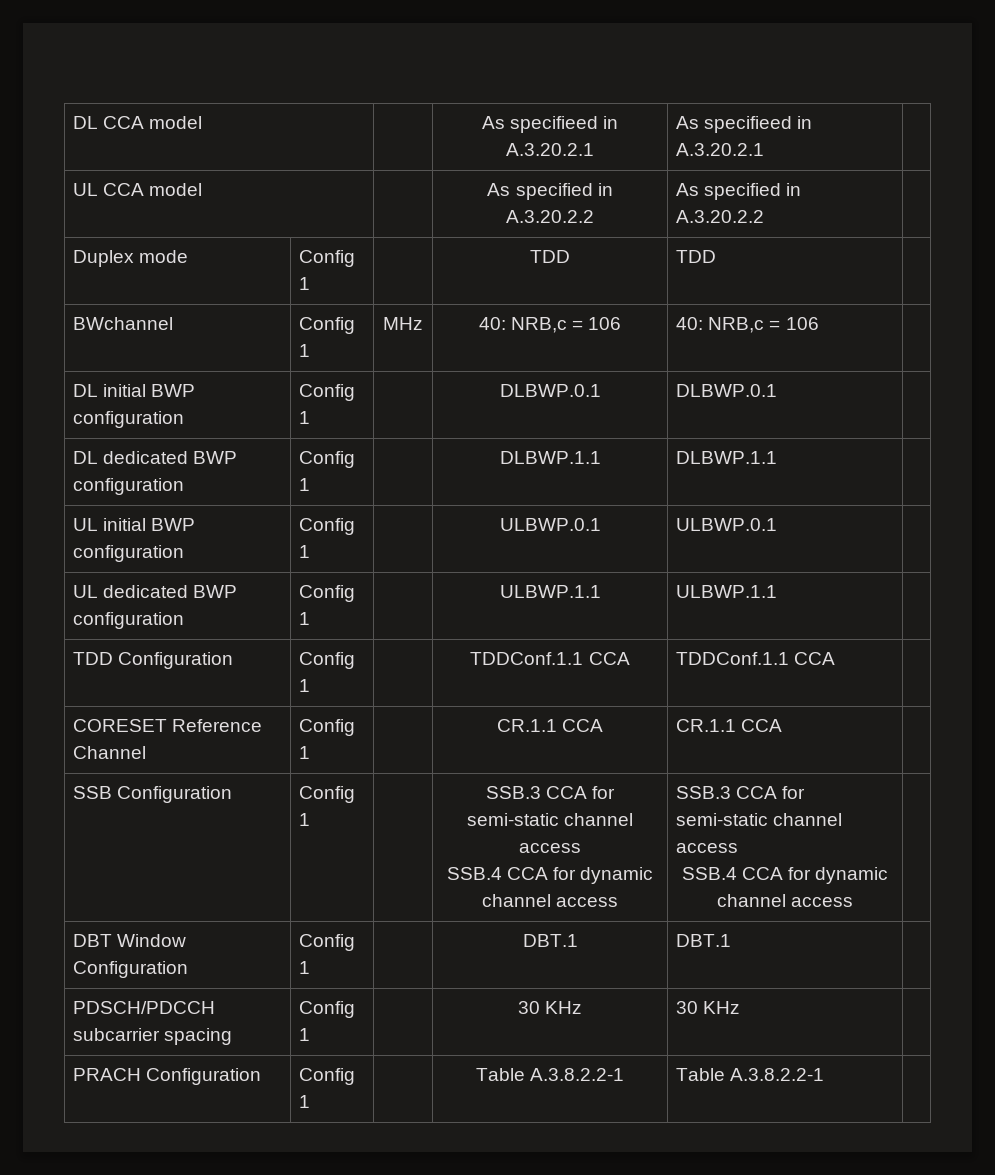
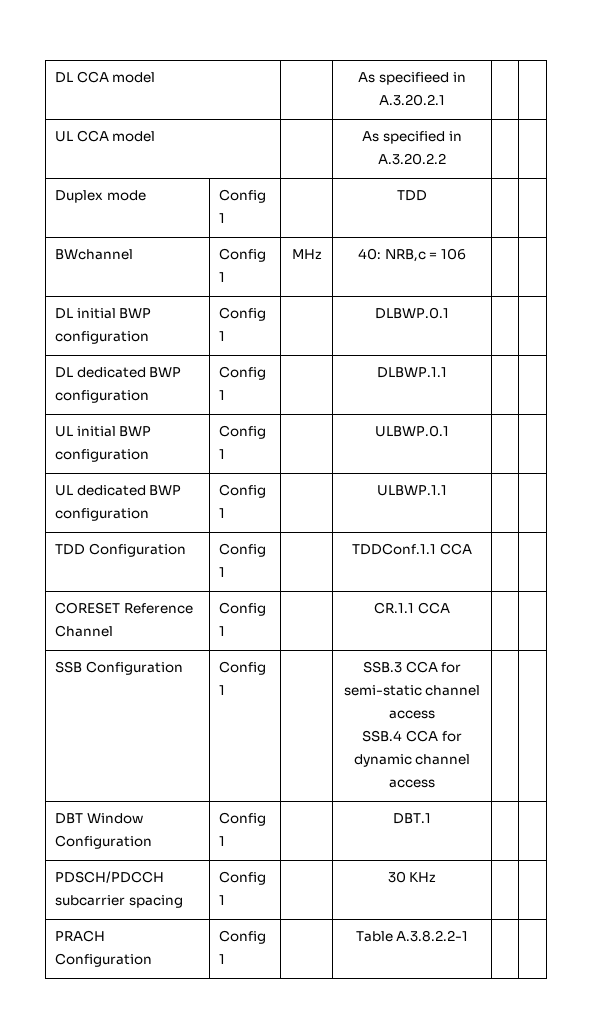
[676,116,813,133] [676,143,765,156] As specifieed in A.3.20.2.1 -> (445, 100) none
[676,183,802,200] [676,210,765,223] As specified in A.3.20.2.2 -> (446, 159) none
[676,250,717,263] TDD -> (427, 195) none
[676,317,819,333] 40: NRB,c = 106 -> (466, 254) none
[676,384,778,397] DLBWP.0.1 -> (449, 313) none
[676,451,778,464] DLBWP.1.1 -> (447, 372) none
[676,518,778,531] ULBWP.0.1 -> (449, 431) none
[676,585,778,598] ULBWP.1.1 -> (447, 490) none
[676,652,836,665] TDDConf.1.1 CCA -> (472, 549) none
[676,719,783,732] CR.1.1 CCA -> (450, 608) none
[676,786,806,799] [676,813,843,826] [676,843,739,853] [681,867,889,884] [716,894,854,907] SSB.3 CCA for semi-static channel access // SSB.4 CCA for dynamic channel access -> (435, 783) none
[676,934,732,947] DBT.1 -> (431, 818) none
[676,1001,741,1014] 30 KHz -> (437, 877) none
[676,1068,825,1081] Table A.3.8.2.2-1 -> (469, 936) none

